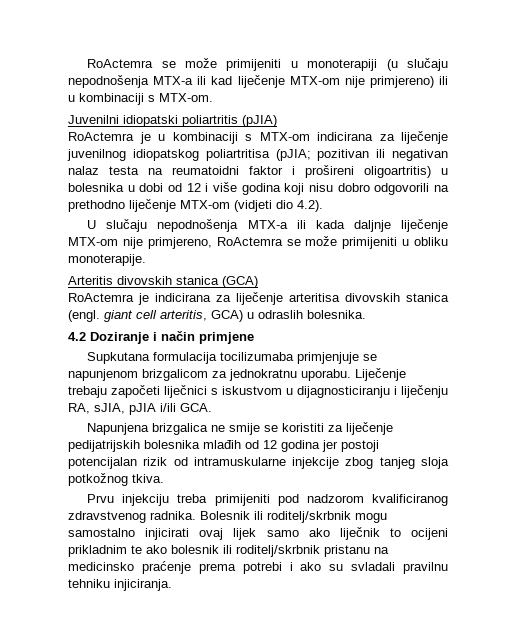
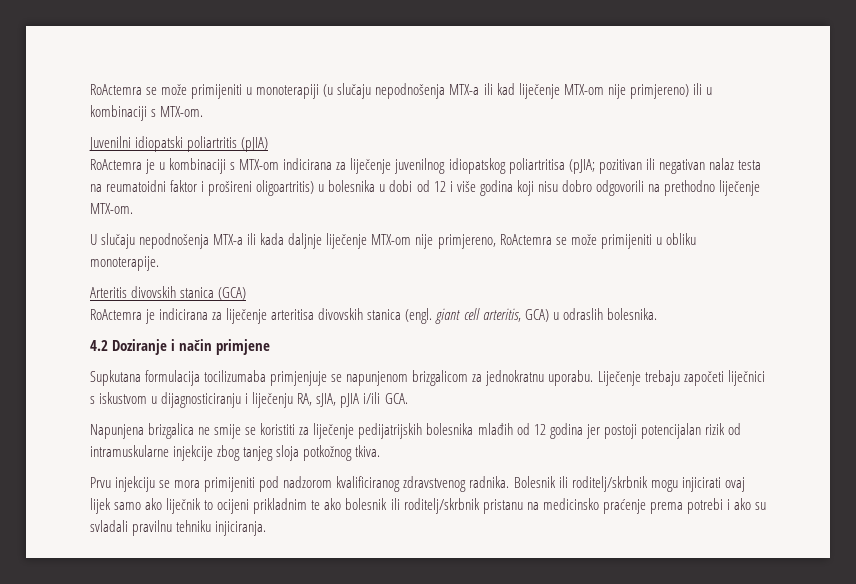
[180,200,323,212] MTX-om (vidjeti dio 4.2). -> [90,203,133,214] MTX-om.
[177,494,208,503] treba -> [159,480,201,488] se mora
[68,528,135,537] samostalno -> (678, 486) none

